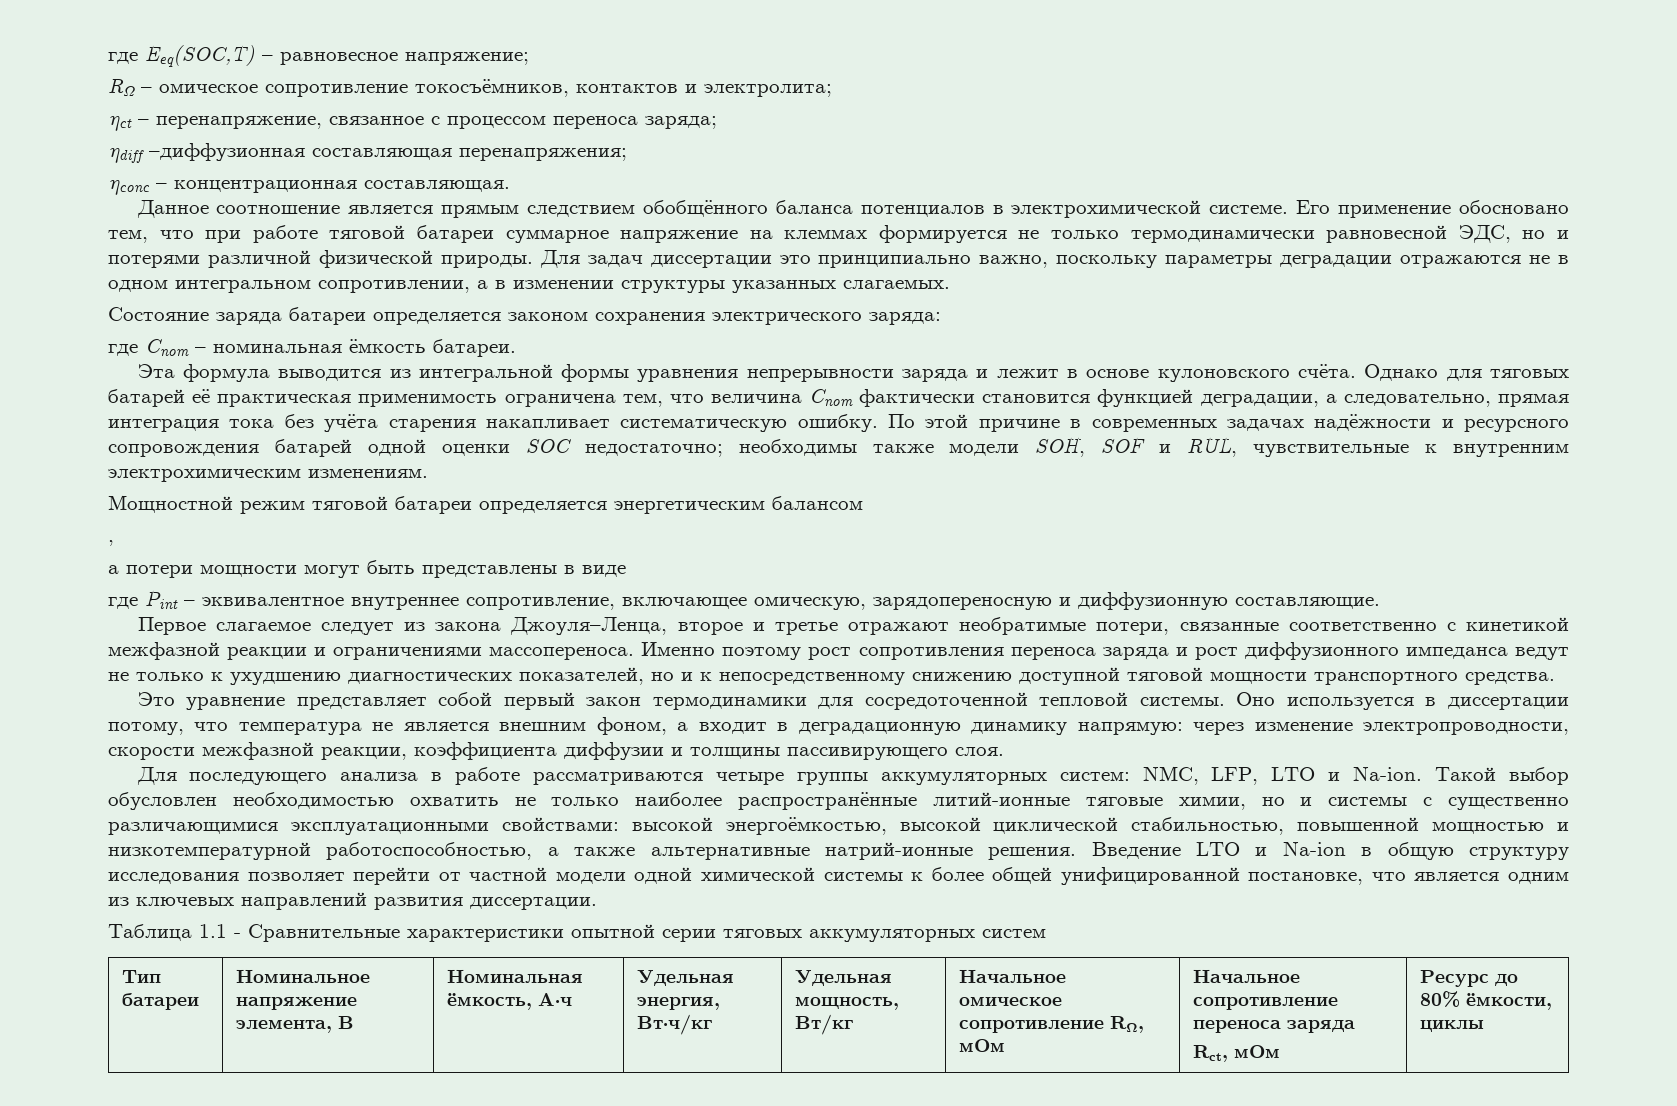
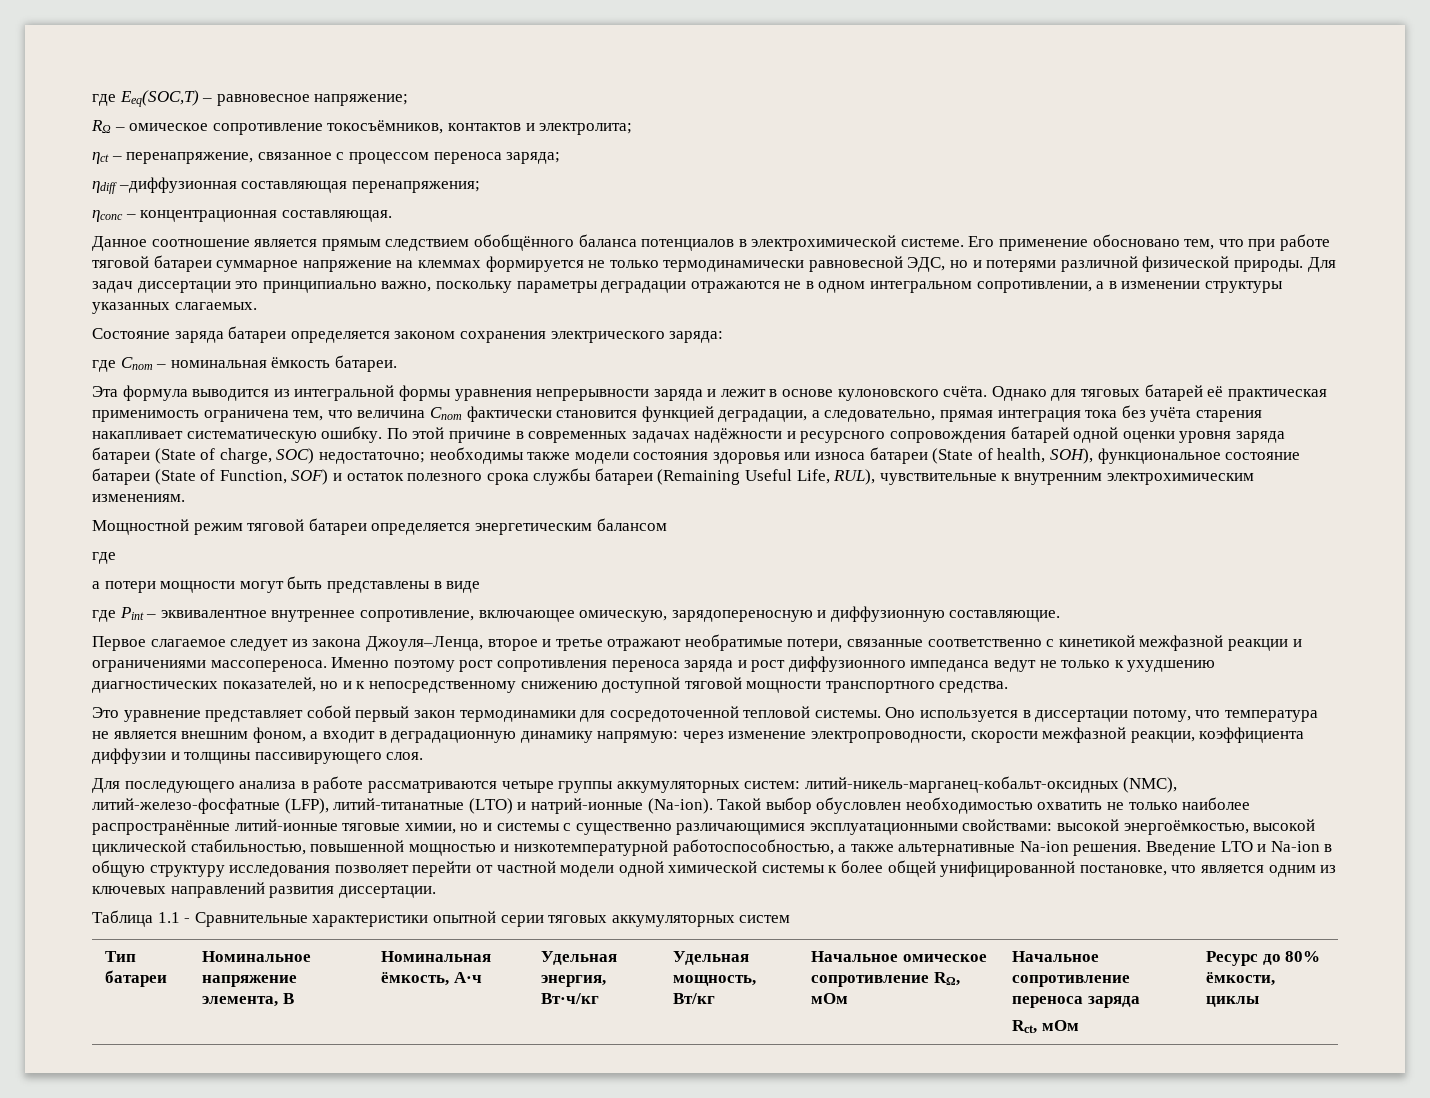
[525,437,1238,457] SOC недостаточно; необходимы также модели SOH, SOF и RUL, -> [1179,431,1286,443] [92,447,1301,464] [92,468,876,485] уровня заряда батареи (State of charge, SOC) недостаточно; необходимы также модели состояния здоровья или износа батареи (State of health, SOH), функциональное состояние батареи (State of Function, SOF) и остаток полезного срока службы батареи (Remaining Useful Life, RUL),
[108,540,114,546] , -> [92,552,116,564] где
[1142,766,1423,785] NMC, LFP, LTO и Na-ion. -> [804,776,1178,793] [92,798,713,814] литий-никель-марганец-кобальт-оксидных (NMC), литий-железо-фосфатные (LFP), литий-титанатные (LTO) и натрий-ионные (Na-ion).
[824,842,973,860] натрий-ионные -> [1019,841,1069,852] Na-ion

